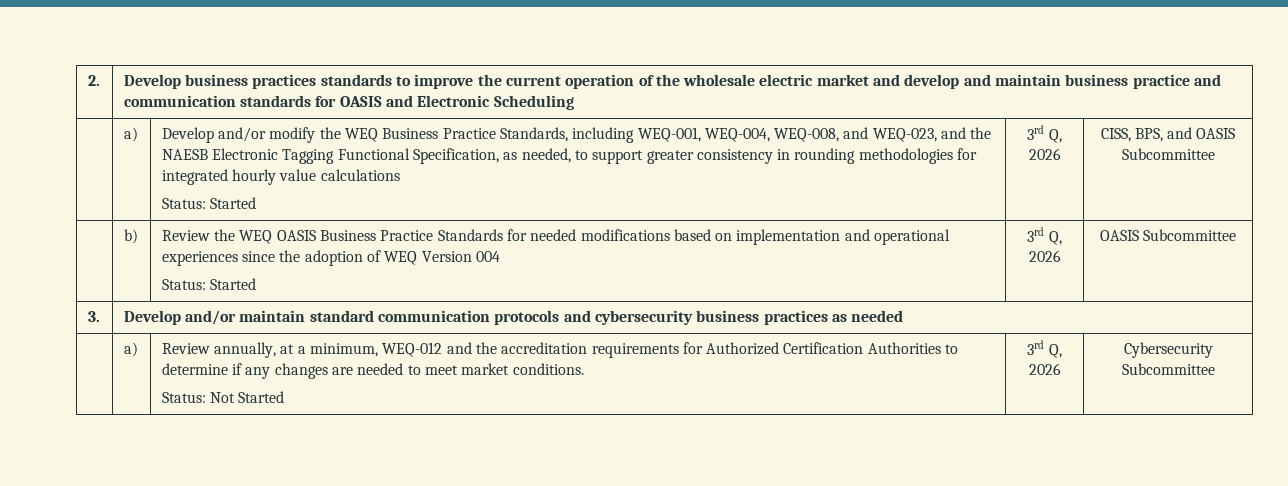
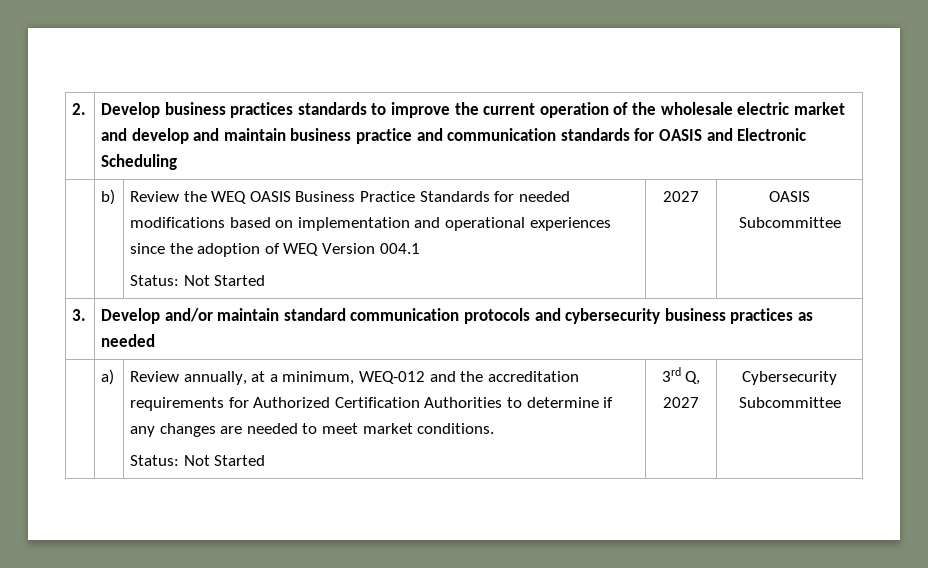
[123,127,138,142] [161,127,992,143] [161,148,978,164] [161,169,400,185] [161,197,256,209] [1027,125,1062,143] [1028,148,1061,160] [1100,127,1236,142] [1121,148,1215,160] // | a) | Develop and/or modify the WEQ Business Practice Standards, including WEQ-001, WEQ-004, WEQ-008, and WEQ-023, and the NAESB Electronic Tagging Functional Specification, as needed, to support greater consistency in rounding methodologies for integrated hourly value calculations // Status: Started | 3rd Q, 2026 | CISS, BPS, and OASIS Subcommittee -> (178, 162) none
[475,251,500,262] [161,278,256,290] [1027,227,1062,245] [1028,250,1061,262] 004 // Status: Started | 3rd Q, 2026 -> [379,243,420,254] [130,275,266,286] [663,191,699,202] 004.1 // Status: Not Started | 2027
[1028,363,1061,375] 2026 -> [663,397,699,408] 2027

